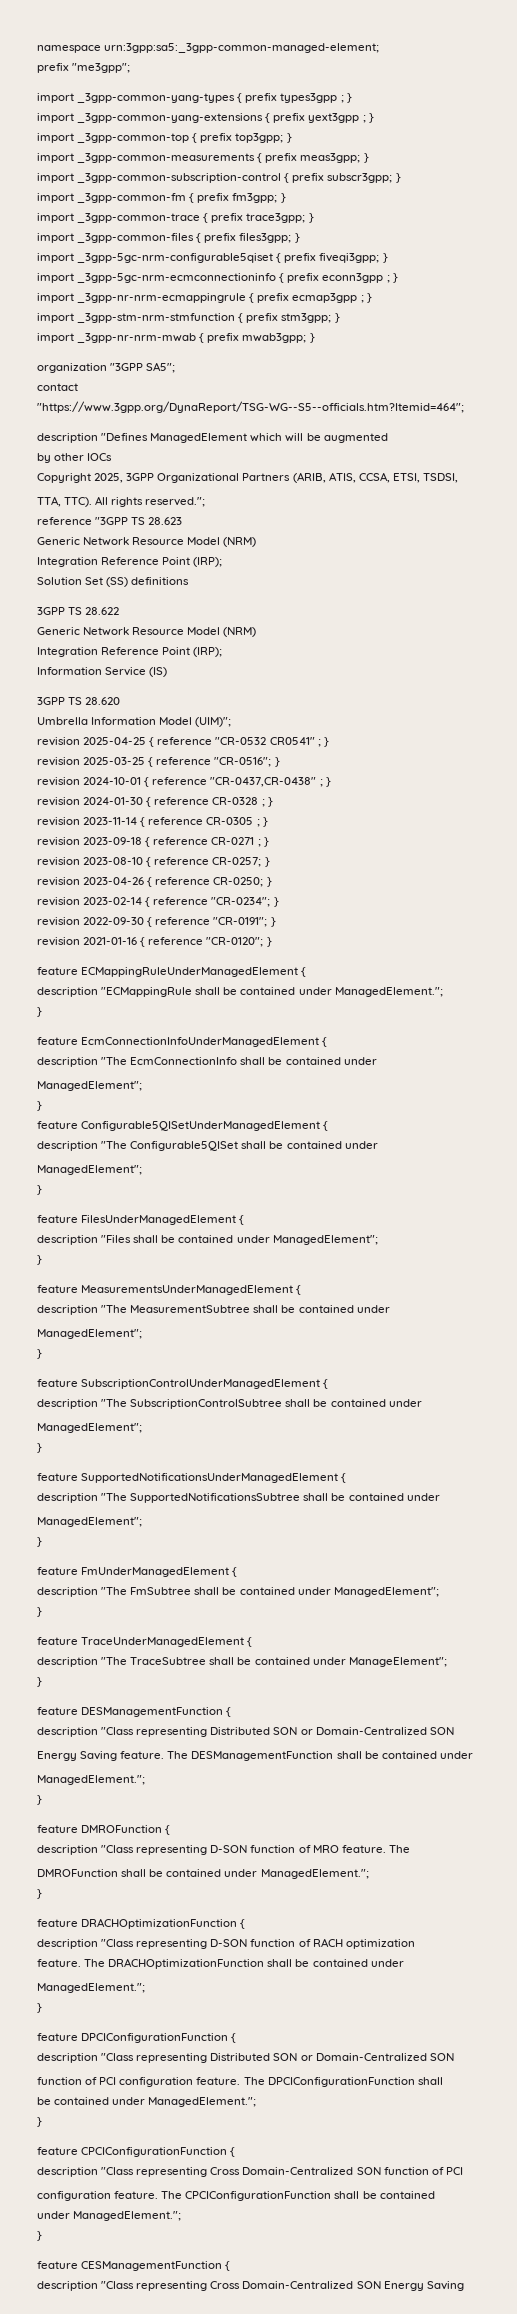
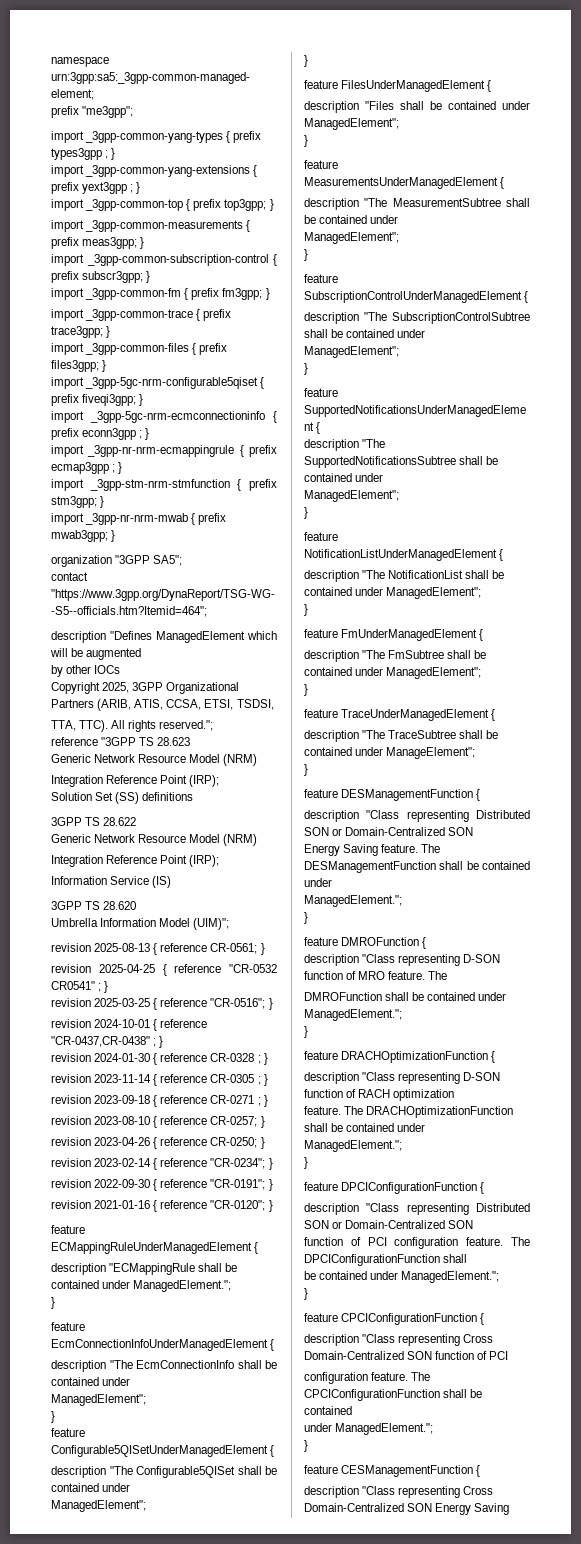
(232, 722) none -> [51,943,265,955] // revision 2025-08-13 { reference CR-0561; }
(42, 1542) none -> [304,532,338,541] [304,549,504,561] [304,570,505,582] [304,587,482,599] [304,604,308,616] // feature NotificationListUnderManagedElement { // description "The NotificationList shall be contained under ManagedElement"; // }

